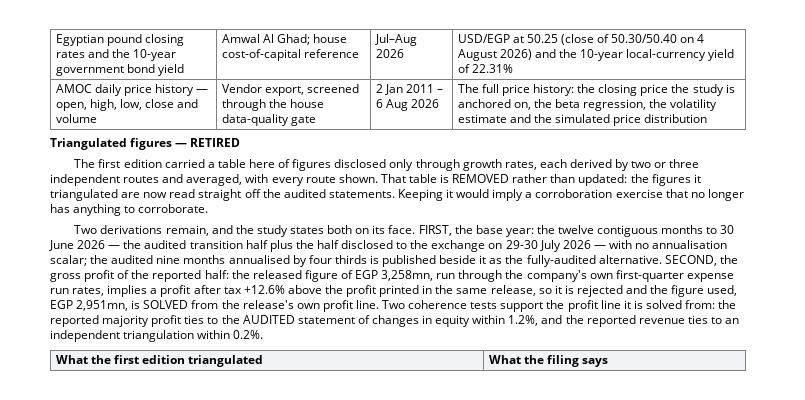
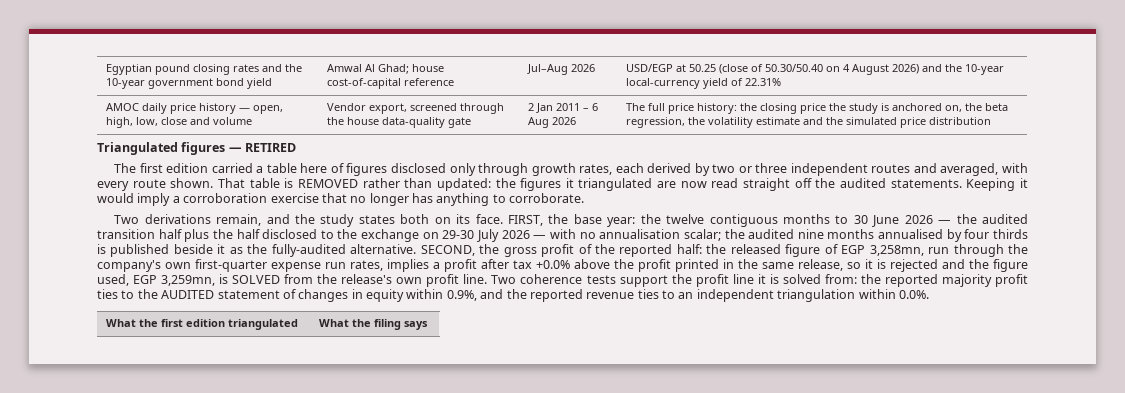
[243,285,285,294] +12.6% -> [536,260,570,269] +0.0%
[76,300,129,311] 2,951mn, -> [161,275,216,286] 3,259mn,
[508,315,539,326] 1.2%, -> [446,290,477,301] 0.9%,
[233,330,264,339] 0.2%. -> [898,290,929,299] 0.0%.

